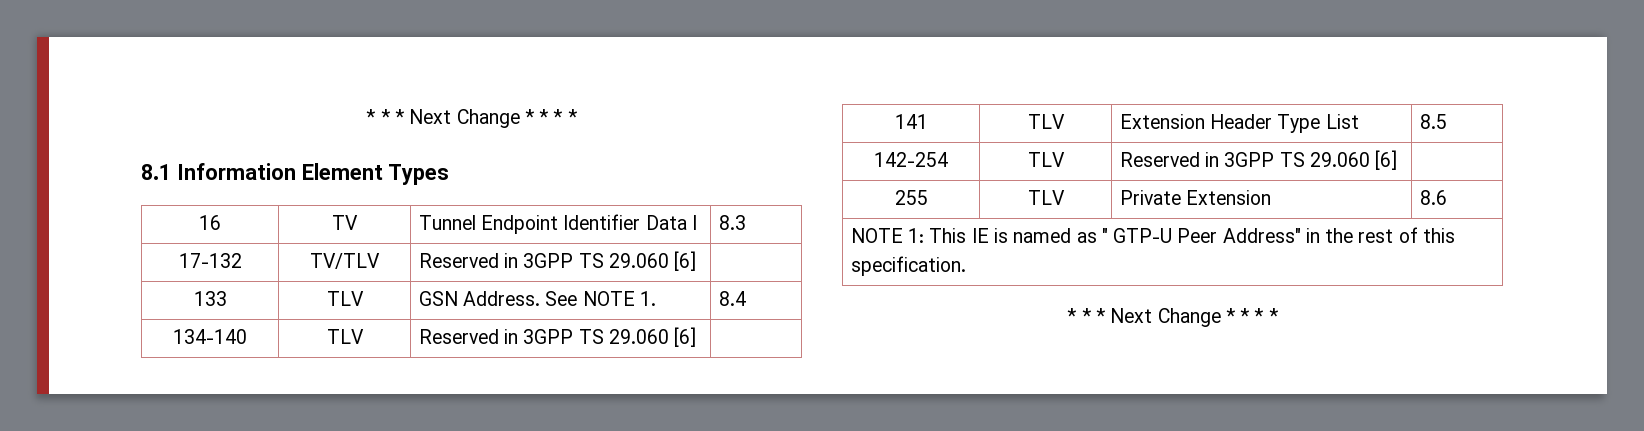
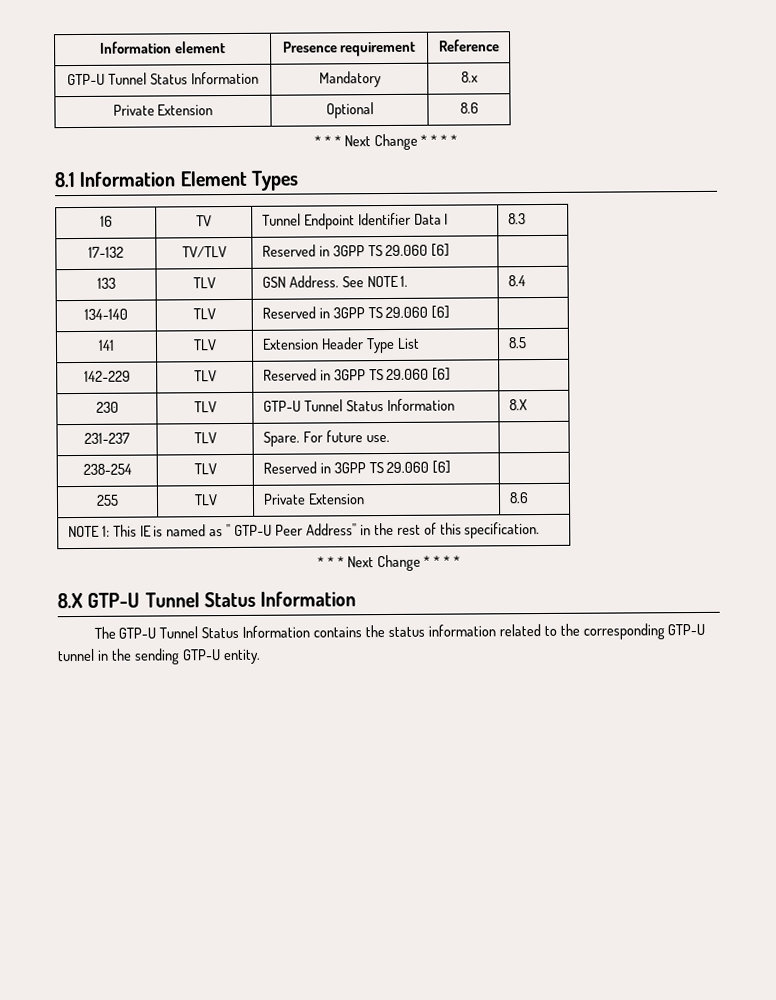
(366, 116) none -> [100,41,226,54] [282,41,417,57] [438,39,500,52] [67,71,259,86] [318,71,382,88] [460,71,478,83] [112,104,214,116] [325,102,374,119] [459,102,479,114] Information element | Presence requirement | Reference // GTP-U Tunnel Status Information | Mandatory | 8.x // Private Extension | Optional | 8.6 //
[874,152,948,167] 142-254 -> [83,370,131,382] [193,370,217,382] [262,367,452,381] [95,401,119,413] [193,401,217,413] [262,398,455,412] [508,399,528,411] [84,432,130,444] [193,432,217,444] [262,430,390,447] [82,463,132,475] 142-229 | TLV | Reserved in 3GPP TS 29.060 [6] | // 230 | TLV | GTP-U Tunnel Status Information | 8.X // 231-237 | TLV | Spare. For future use. | // 238-254
(1278, 315) none -> [57,591,357,609] [93,623,706,640] [57,648,261,665] // 8.X GTP-U Tunnel Status Information // The GTP-U Tunnel Status Information contains the status information related to the corresponding GTP-U tunnel in the sending GTP-U entity.

